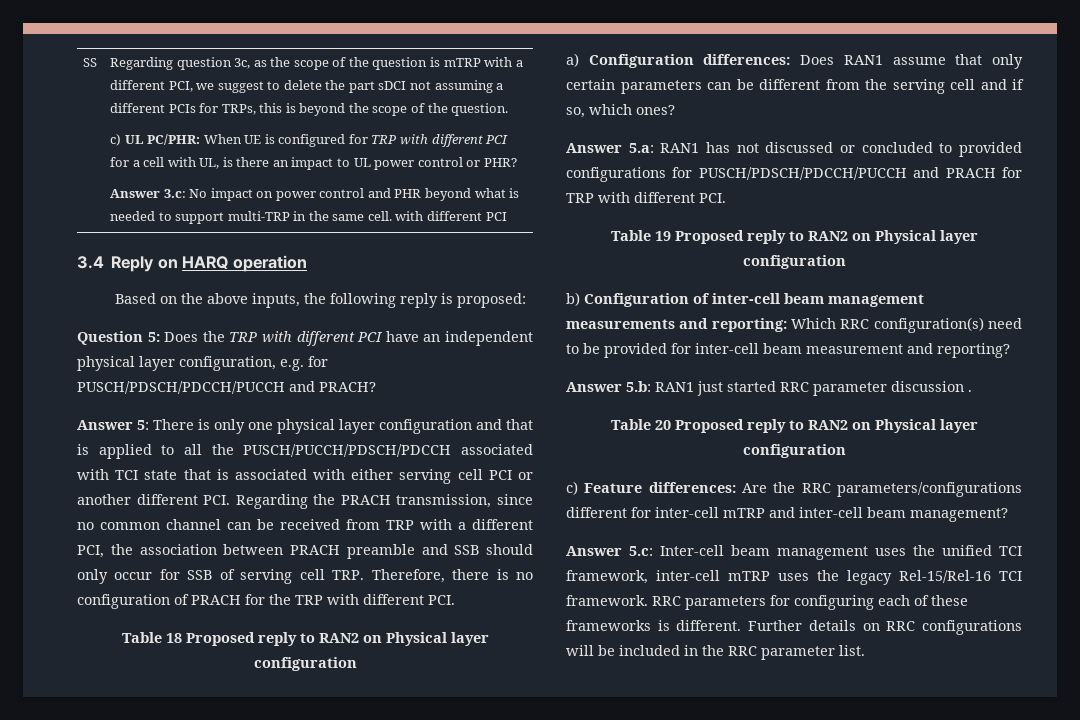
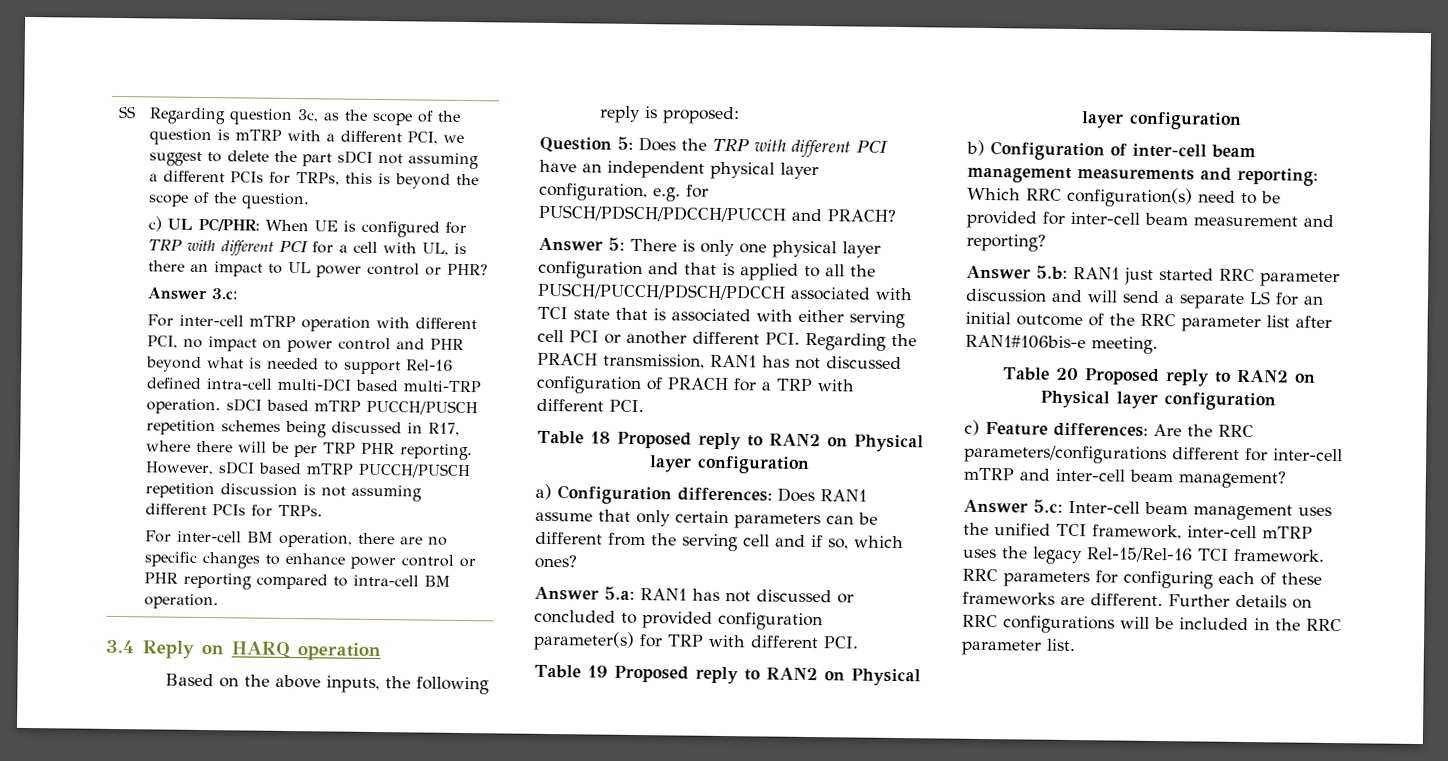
[189,189,208,198] No -> [147,314,478,332] [147,335,204,349] // For inter-cell mTRP operation with different PCI, no
[227,211,507,221] multi-TRP in the same cell. with different PCI -> [406,359,454,371] [146,377,482,393] [146,398,479,416] [146,419,461,438] [146,440,474,461] [145,461,472,479] [145,482,423,502] [145,503,324,517] [145,530,449,548] [144,551,477,570] [144,572,452,590] [144,593,220,610] Rel-16 defined intra-cell multi-DCI based multi-TRP operation. sDCI based mTRP PUCCH/PUSCH repetition schemes being discussed in R17, where there will be per TRP PHR reporting. However, sDCI based mTRP PUCCH/PUSCH repetition discussion is not assuming different PCIs for TRPs. // For inter-cell BM operation, there are no specific changes to enhance power control or PHR reporting compared to intra-cell BM operation.
[497,494,533,505] [77,519,533,530] [77,544,533,559] [77,569,533,584] since no common channel can be received from TRP with a different PCI, the association between PRACH preamble and SSB should only occur for SSB of serving cell TRP. Therefore, there is no -> [710,354,902,370] RAN1 has not discussed
[269,594,291,605] the -> [761,381,771,391] a
[566,167,996,182] configurations for PUSCH/PDSCH/PDCCH/PUCCH and PRACH -> [718,611,823,631] [533,630,635,651] configuration parameter(s)
[968,390,972,392] . -> [1051,289,1324,309] [965,311,1332,333] [965,334,1158,354] and will send a separate LS for an initial outcome of the RRC parameter list after RAN1#106bis-e meeting.
[657,620,670,631] is -> [1060,595,1085,606] are

